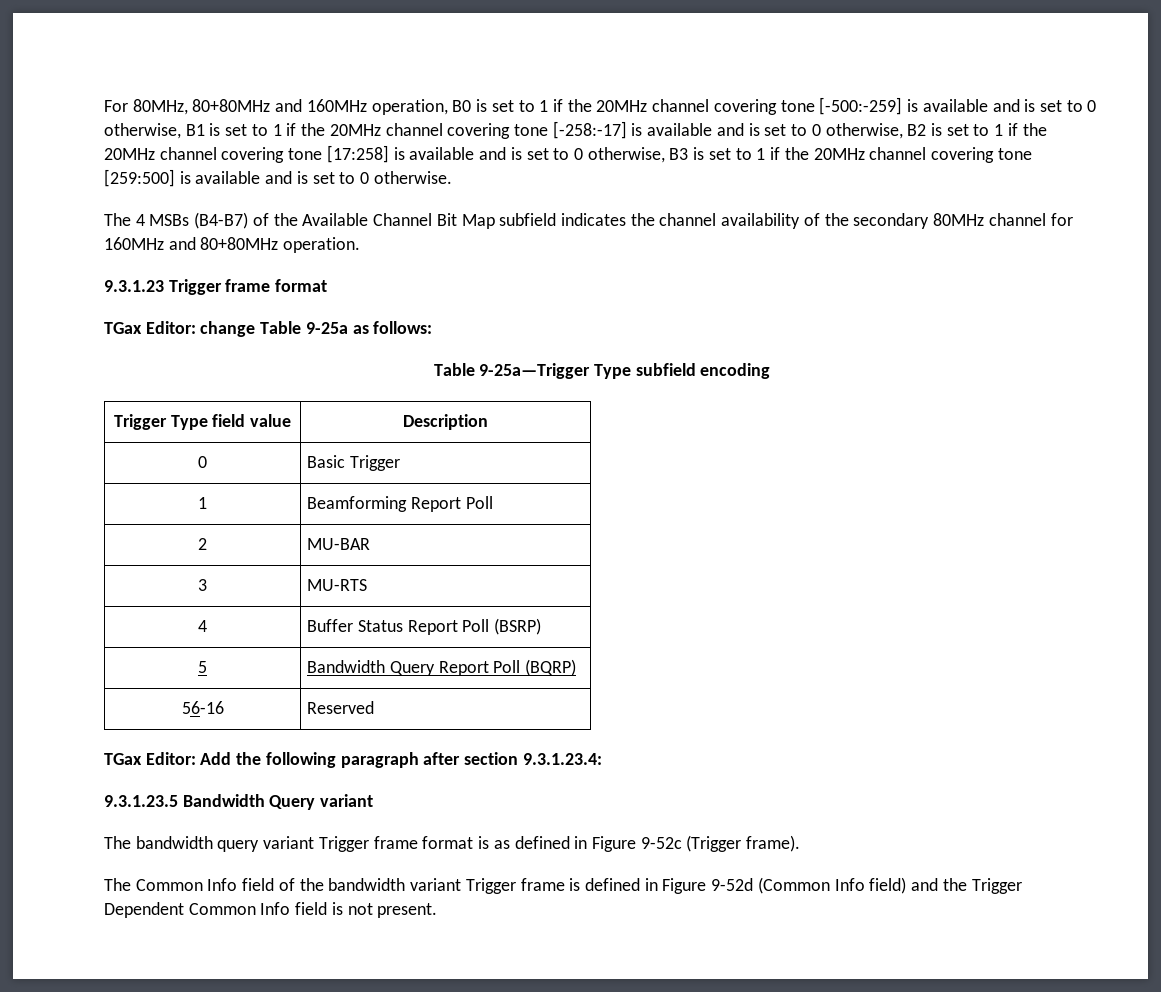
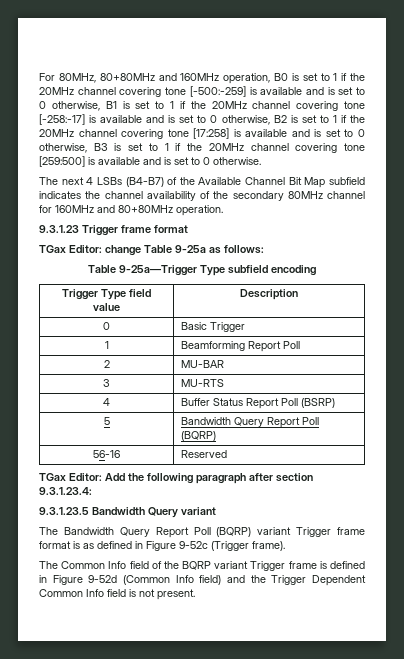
[135,214,190,226] 4 MSBs -> [61,177,122,185] next 4 LSBs
[135,836,260,852] bandwidth query -> [63,527,252,538] Bandwidth Query Report Poll (BQRP)
[328,878,406,891] bandwidth -> [182,561,212,570] BQRP

